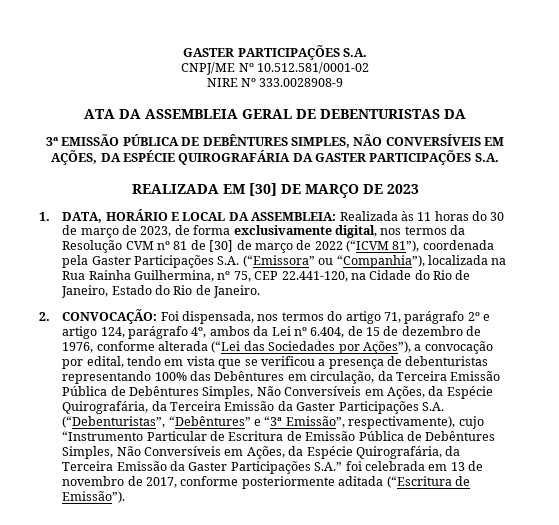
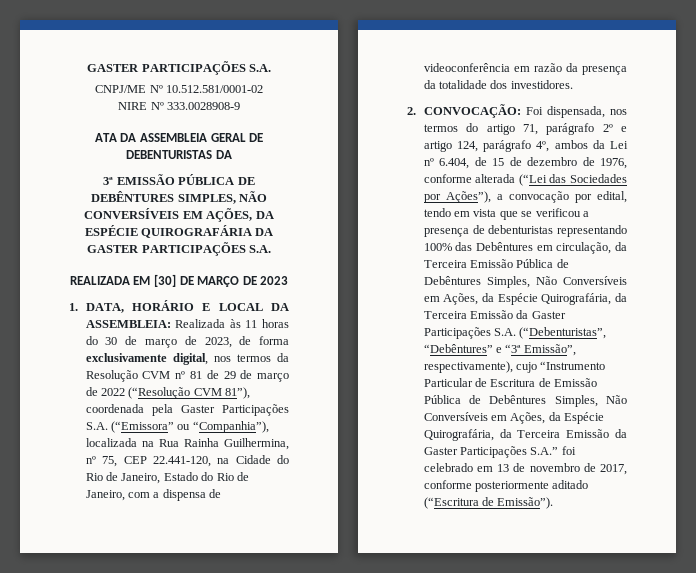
[209,240,234,252] [30] -> [223,371,236,379] 29
[346,240,390,252] (“ICVM -> [128,387,222,399] (“Resolução CVM
[213,285,261,298] Janeiro. -> [85,489,222,501] [423,63,627,75] [423,80,573,89] Janeiro, com a dispensa de videoconferência em razão da presença da totalidade dos investidores.
[364,461,425,471] celebrada -> [423,463,473,472] celebrado
[338,476,384,486] aditada -> [552,480,589,489] aditado

